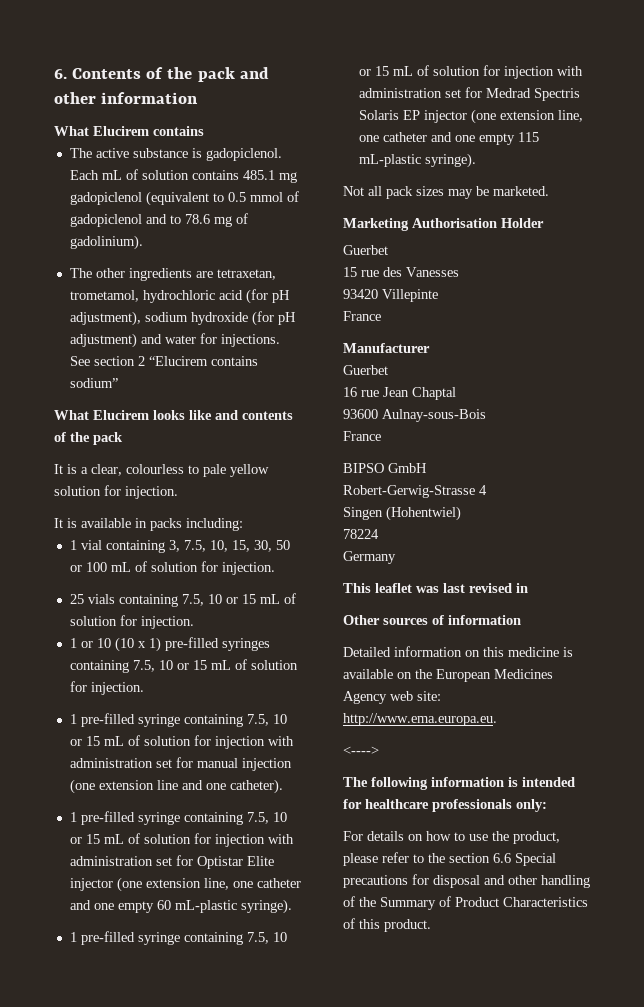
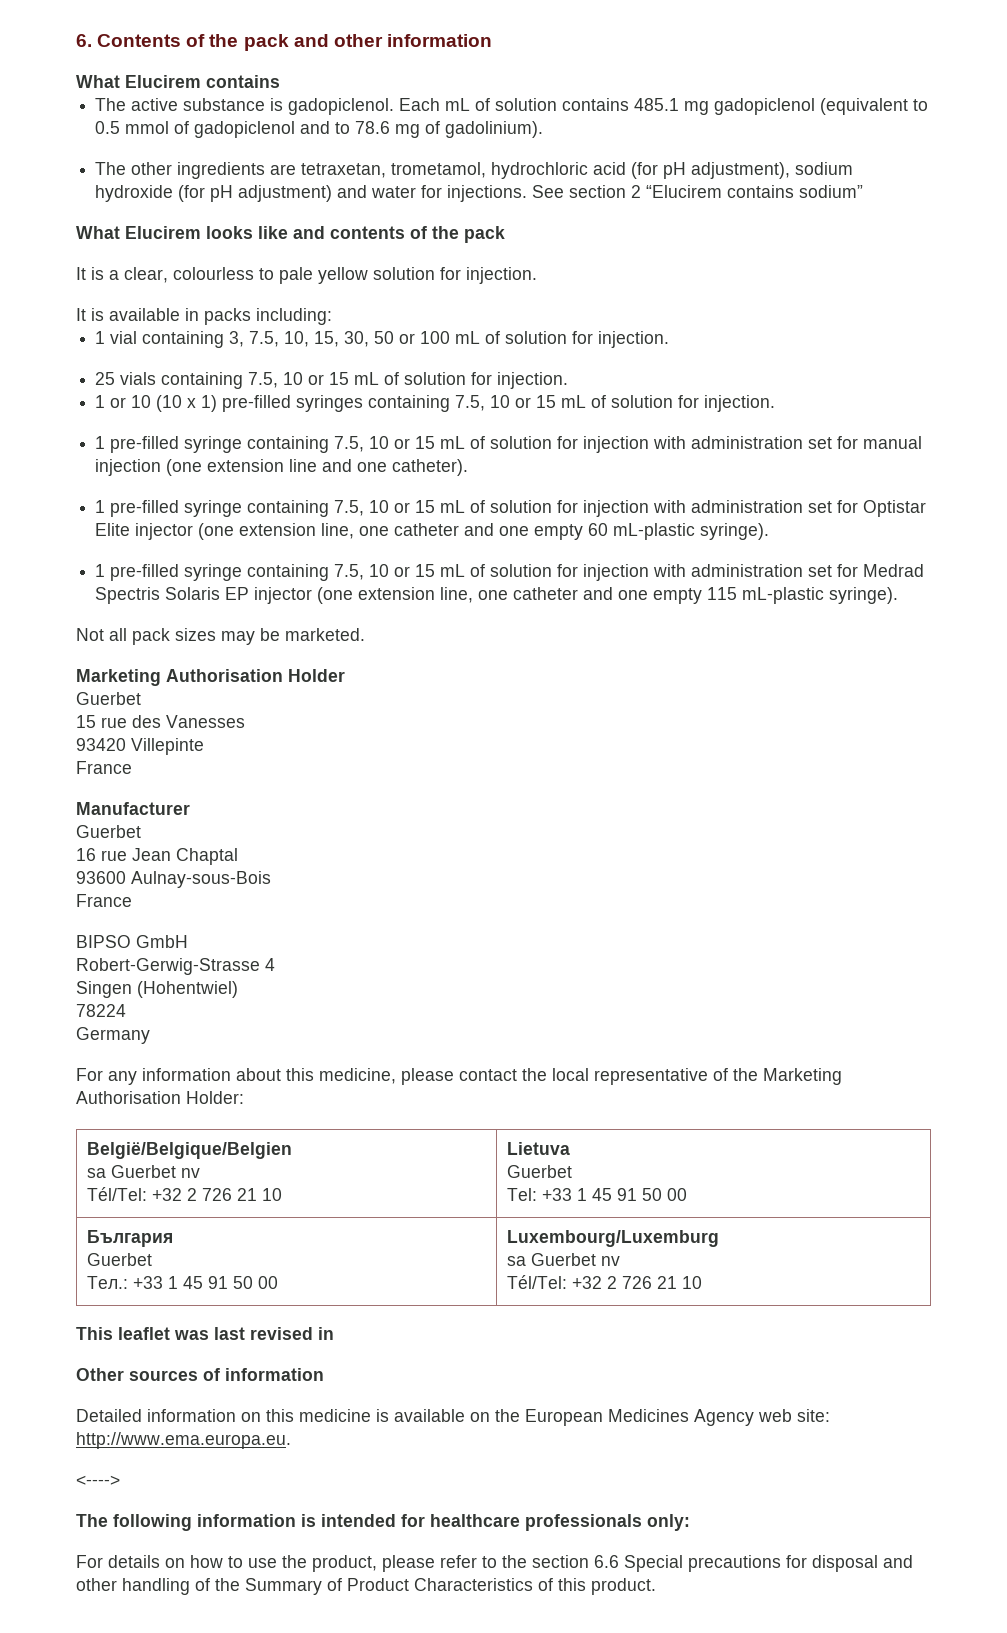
(396, 557) none -> [76,1068,842,1085] [76,1091,244,1104] [86,1142,292,1159] [86,1165,200,1178] [86,1187,282,1201] [506,1142,570,1155] [506,1165,572,1178] [506,1188,687,1201] [86,1230,173,1247] [86,1253,152,1266] [86,1276,278,1289] [506,1230,719,1247] [506,1253,620,1266] [506,1275,702,1289] // For any information about this medicine, please contact the local representative of the Marketing Authorisation Holder: // België/Belgique/Belgien // sa Guerbet nv // Tél/Tel: +32 2 726 21 10 | Lietuva // Guerbet // Tel: +33 1 45 91 50 00 // България // Guerbet // Teл.: +33 1 45 91 50 00 | Luxembourg/Luxemburg // sa Guerbet nv // Tél/Tel: +32 2 726 21 10

